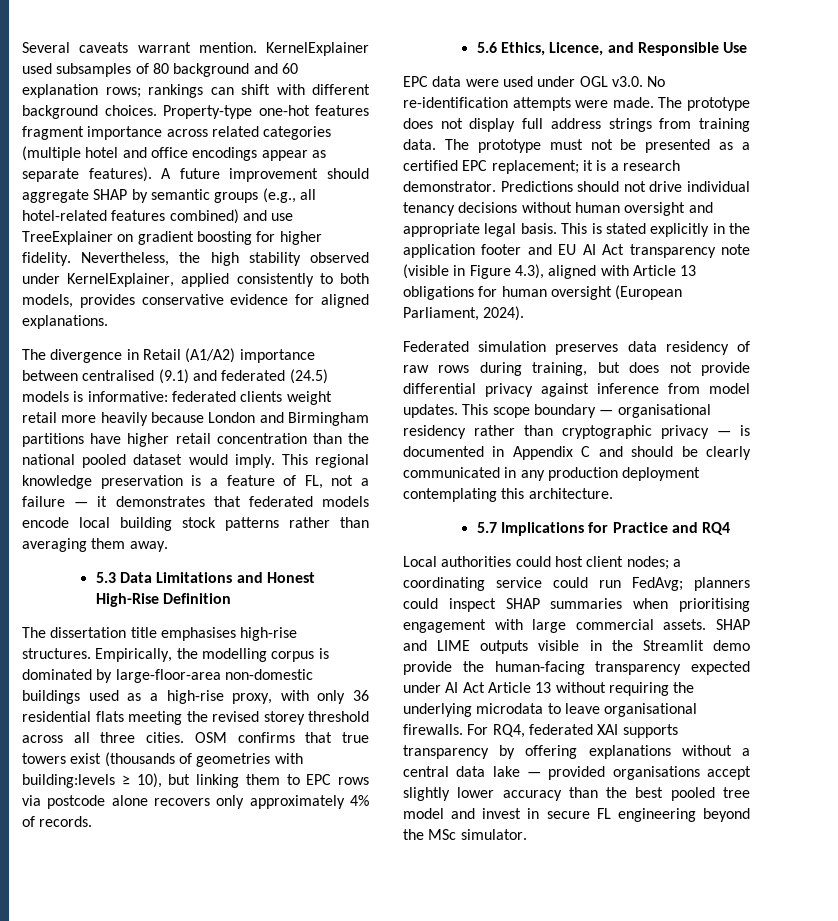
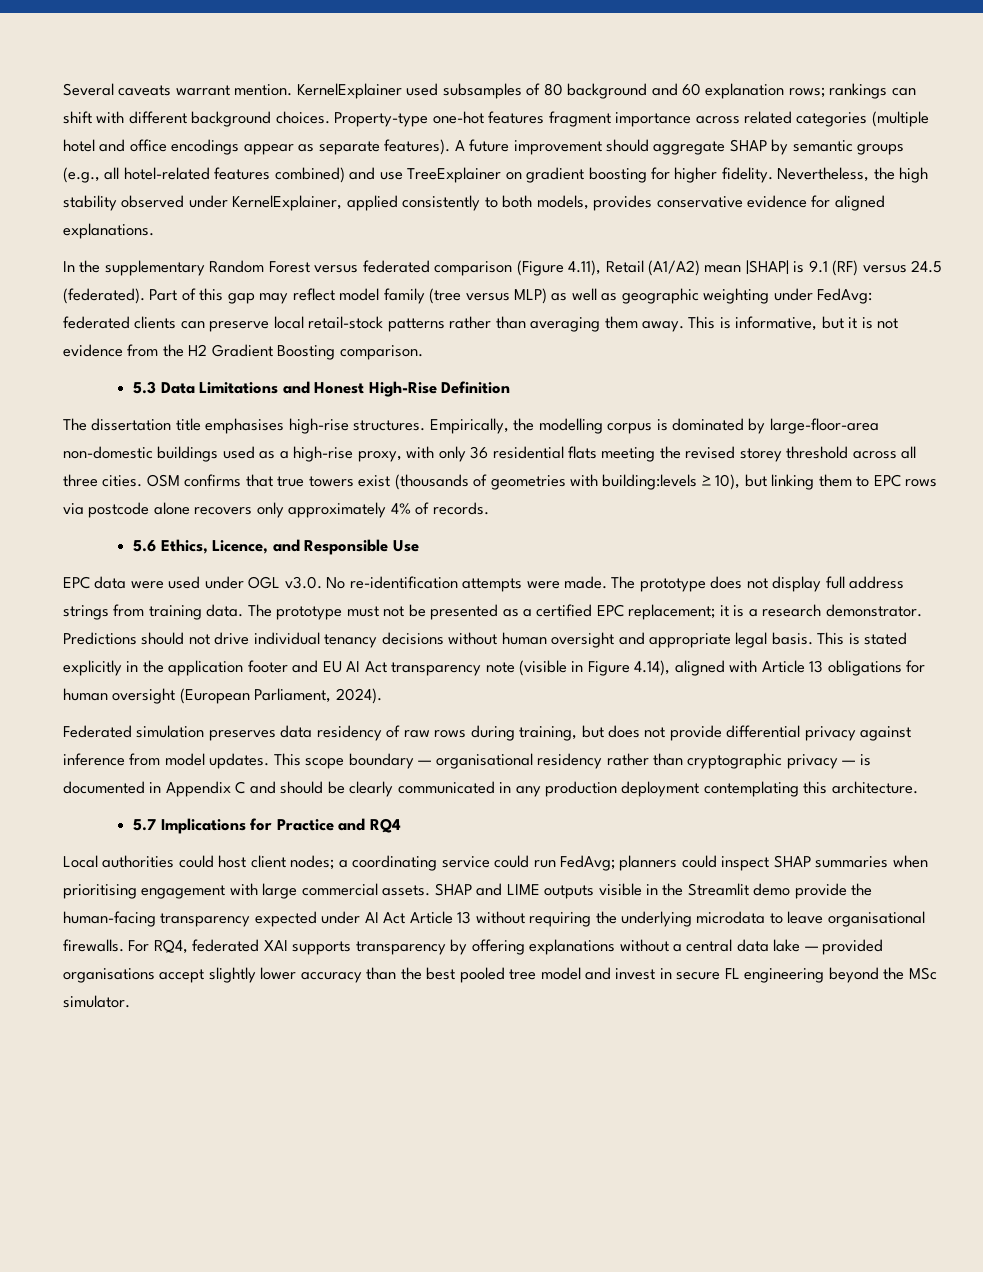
[22,348,315,363] [22,369,328,384] [22,391,332,405] [22,412,369,426] [22,433,369,447] [22,454,369,468] [22,475,369,489] [22,496,370,507] [22,517,216,531] The divergence in Retail (A1/A2) importance between centralised (9.1) and federated (24.5) models is informative: federated clients weight retail more heavily because London and Birmingham partitions have higher retail concentration than the national pooled dataset would imply. This regional knowledge preservation is a feature of FL, not a failure — it demonstrates that federated models encode local building stock -> [63,260,943,276] [63,288,873,304] [63,316,384,332] In the supplementary Random Forest versus federated comparison (Figure 4.11), Retail (A1/A2) mean |SHAP| is 9.1 (RF) versus 24.5 (federated). Part of this gap may reflect model family (tree versus MLP) as well as geographic weighting under FedAvg: federated clients can preserve local retail-stock
(168, 546) none -> [688,316,899,331] [63,344,423,360] This is informative, but it is not evidence from the H2 Gradient Boosting comparison.
[514,264,544,279] 4.3), -> [634,660,671,676] 4.14),

